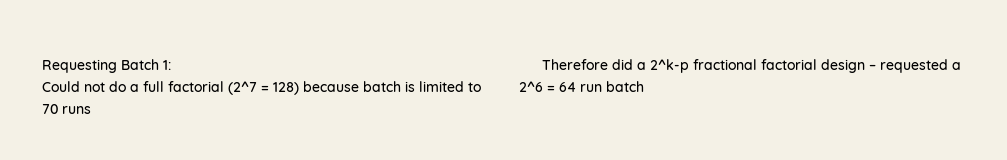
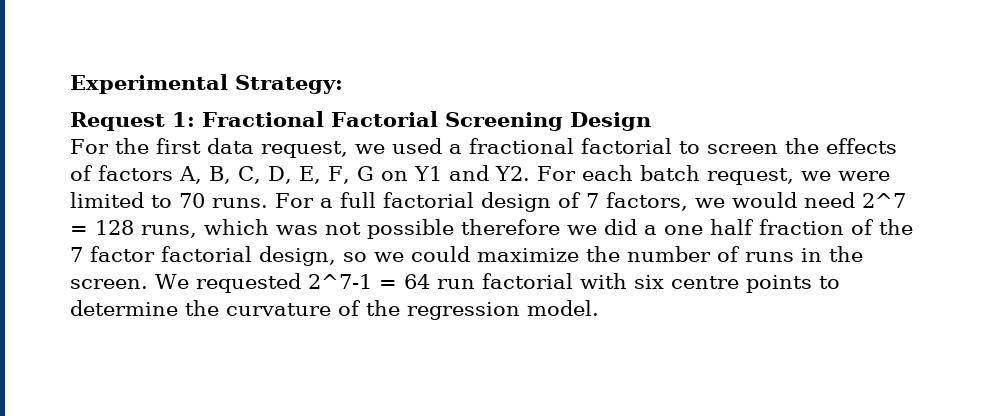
[42,59,171,73] [42,81,481,95] [42,104,91,114] [542,59,962,73] [519,81,644,92] Requesting Batch 1: // Could not do a full factorial (2^7 = 128) because batch is limited to 70 runs // Therefore did a 2^k-p fractional factorial design – requested a 2^6 = 64 run batch -> [70,74,343,94] [70,111,651,131] [70,138,897,158] [70,165,890,185] [70,192,906,212] [70,219,913,239] [70,246,863,266] [70,273,840,293] [70,300,599,320] Experimental Strategy: // Request 1: Fractional Factorial Screening Design // For the first data request, we used a fractional factorial to screen the effects of factors A, B, C, D, E, F, G on Y1 and Y2. For each batch request, we were limited to 70 runs. For a full factorial design of 7 factors, we would need 2^7 = 128 runs, which was not possible therefore we did a one half fraction of the 7 factor factorial design, so we could maximize the number of runs in the screen. We requested 2^7-1 = 64 run factorial with six centre points to determine the curvature of the regression model.

